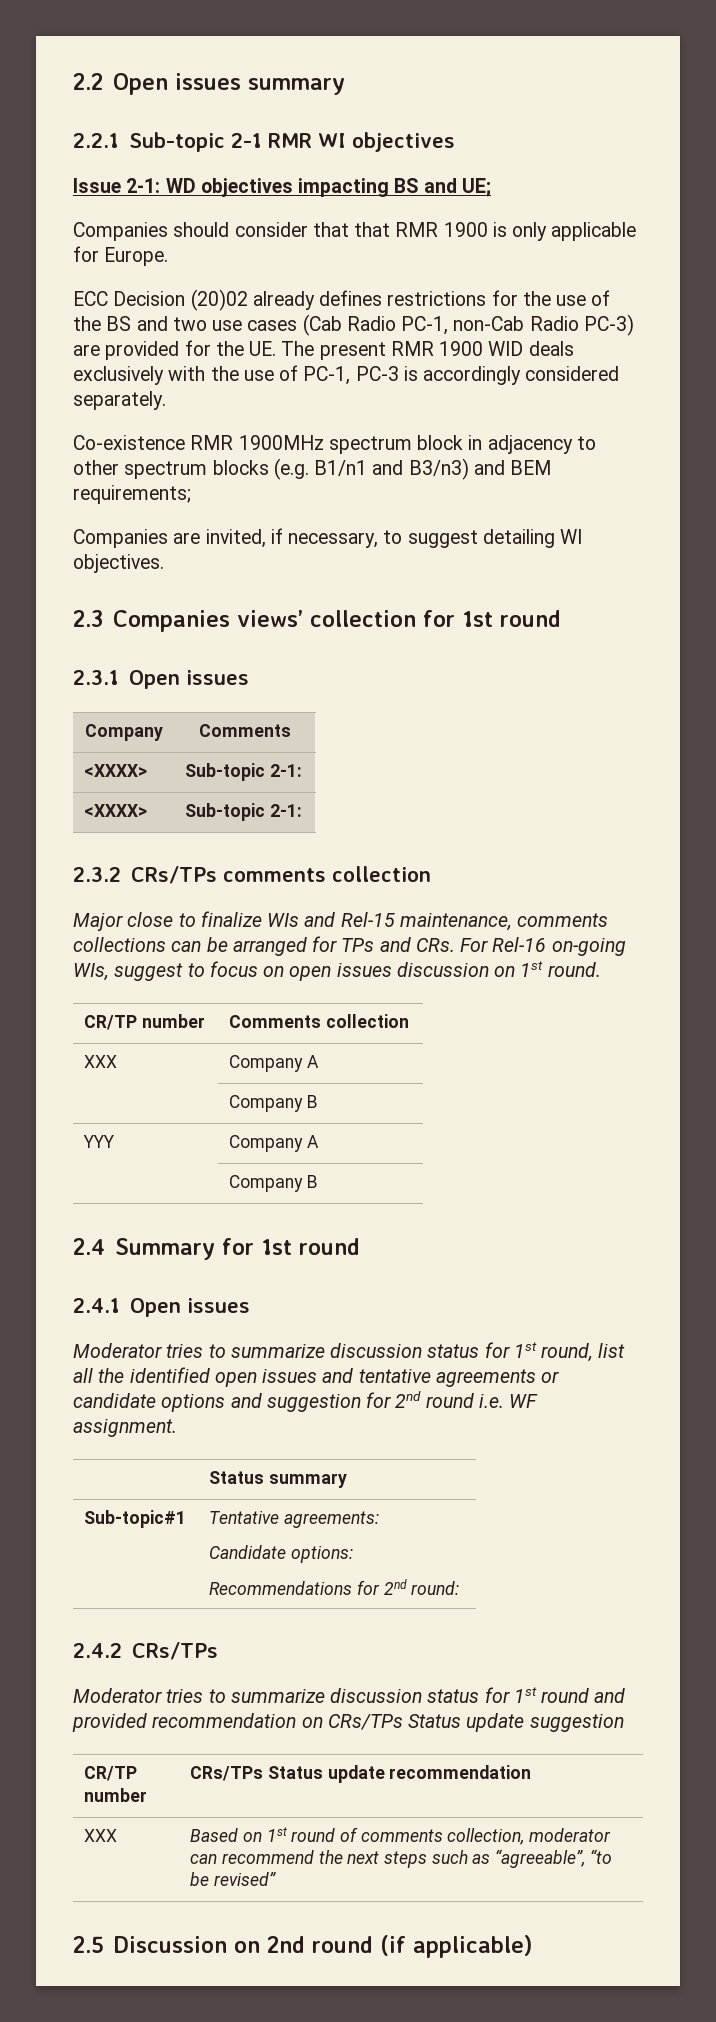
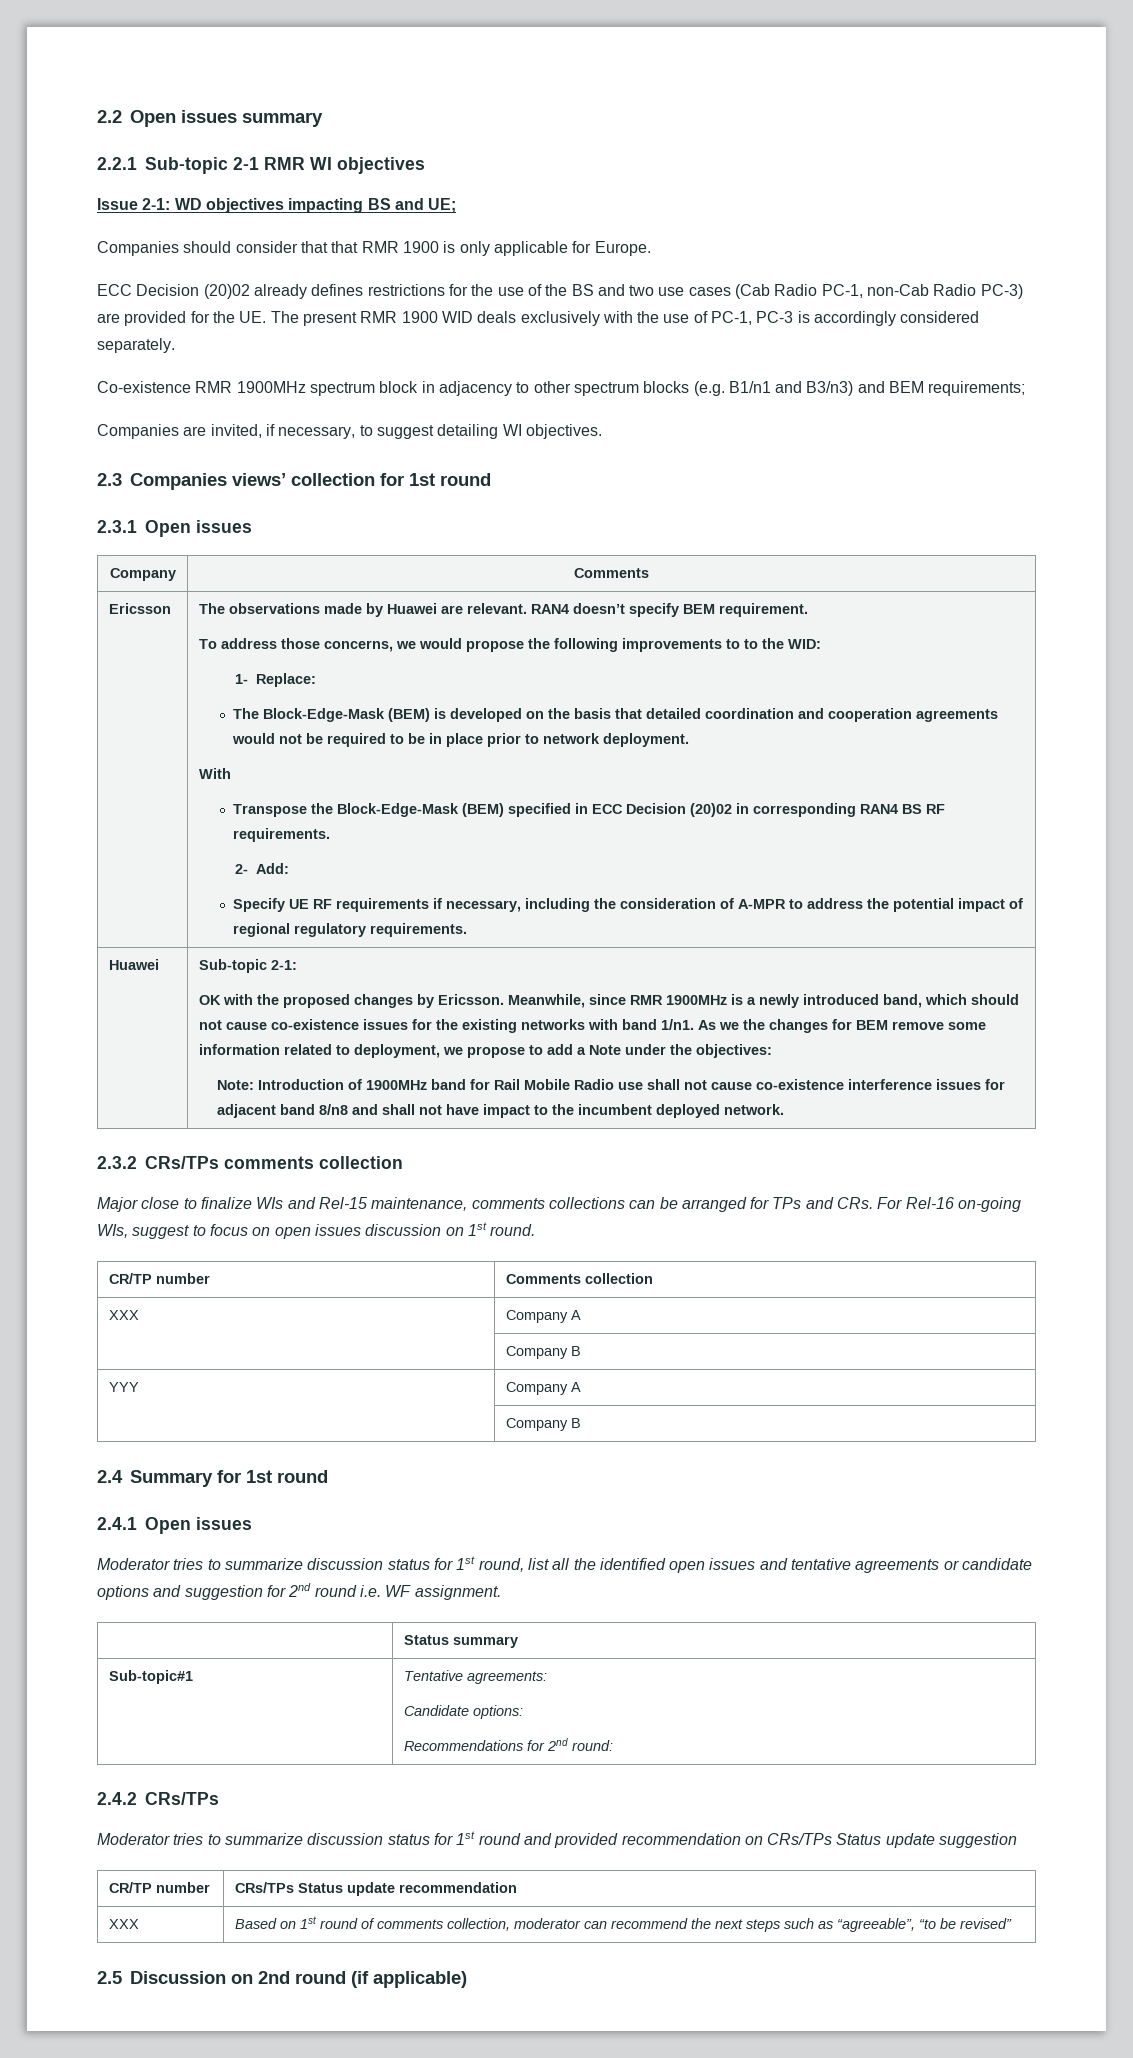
[84,764,148,777] [185,763,302,781] [84,804,148,817] [185,803,302,821] <XXXX> | Sub-topic 2-1: // <XXXX> | Sub-topic 2-1: -> [108,603,171,614] [198,603,808,617] [198,638,821,652] [235,673,316,687] [233,708,999,722] [232,733,690,747] [198,768,231,779] [233,803,946,817] [233,828,331,842] [235,863,289,874] [233,898,1024,912] [233,923,468,937] [108,959,159,970] [198,959,297,973] [198,994,1019,1008] [198,1019,986,1033] [198,1044,772,1058] [217,1079,1006,1090] [217,1104,785,1118] Ericsson | The observations made by Huawei are relevant. RAN4 doesn’t specify BEM requirement. // To address those concerns, we would propose the following improvements to to the WID: // 1- Replace: // The Block-Edge-Mask (BEM) is developed on the basis that detailed coordination and cooperation agreements would not be required to be in place prior to network deployment. // With // Transpose the Block-Edge-Mask (BEM) specified in ECC Decision (20)02 in corresponding RAN4 BS RF requirements. // 2- Add: // Specify UE RF requirements if necessary, including the consideration of A-MPR to address the potential impact of regional regulatory requirements. // Huawei | Sub-topic 2-1: // OK with the proposed changes by Ericsson. Meanwhile, since RMR 1900MHz is a newly introduced band, which should not cause co-existence issues for the existing networks with band 1/n1. As we the changes for BEM remove some information related to deployment, we propose to add a Note under the objectives: // Note: Introduction of 1900MHz band for Rail Mobile Radio use shall not cause co-existence interference issues for adjacent band 8/n8 and shall not have impact to the incumbent deployed network.

